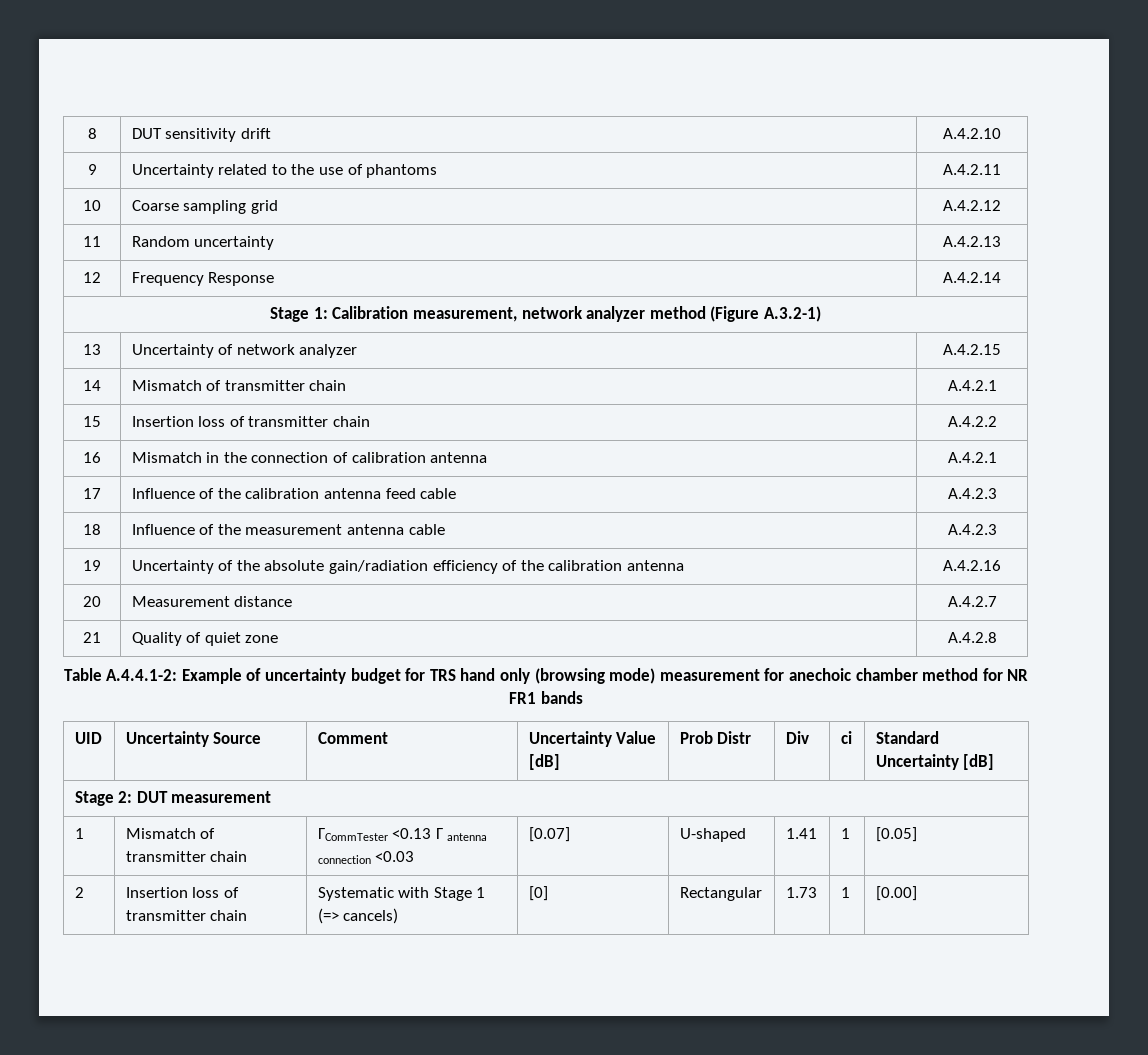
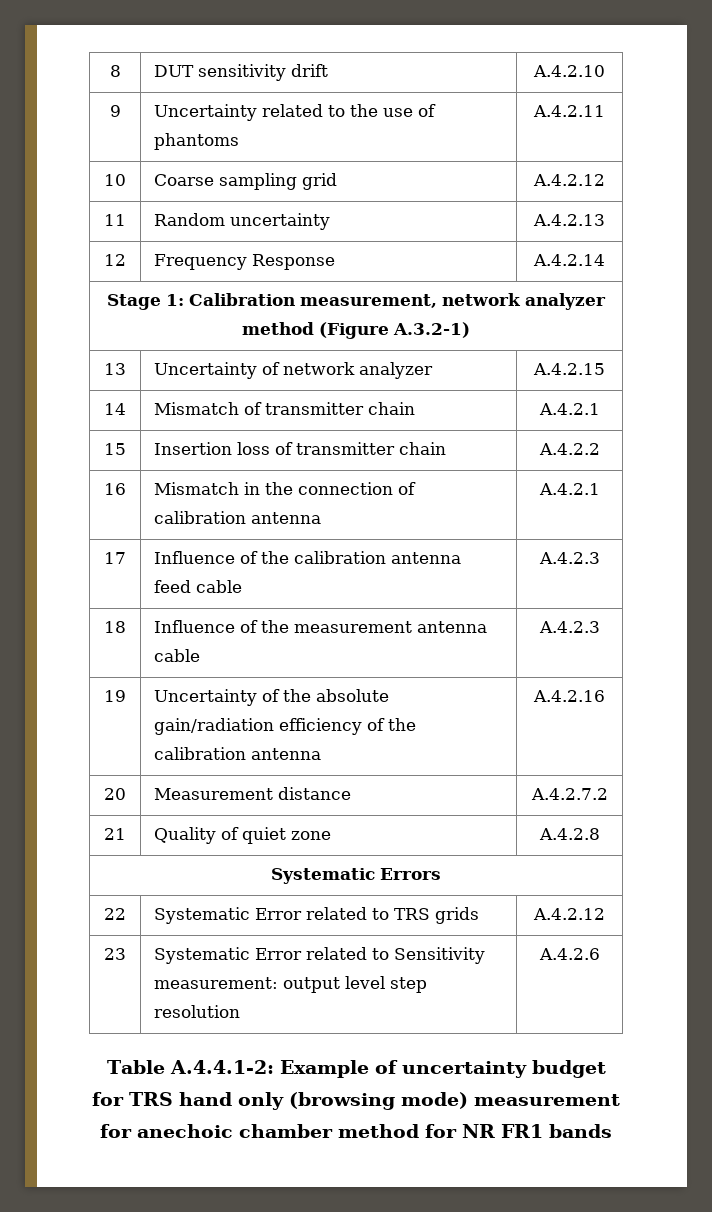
[947,596,997,607] A.4.2.7 -> [530,788,608,800] A.4.2.7.2
(997, 637) none -> [271,868,441,884] [104,908,126,920] [154,907,480,924] [533,908,605,920] [104,948,126,960] [154,947,486,964] [154,976,428,993] [154,1005,241,1018] [538,948,600,960] // Systematic Errors // 22 | Systematic Error related to TRS grids | A.4.2.12 // 23 | Systematic Error related to Sensitivity measurement: output level step resolution | A.4.2.6
[74,732,102,744] [125,731,262,747] [317,732,388,744] [528,731,657,747] [528,754,560,770] [679,731,752,744] [785,731,809,744] [840,731,852,744] [875,731,939,744] [875,754,995,770] [74,791,272,806] [74,828,84,839] [125,828,216,839] [125,851,248,862] [317,828,488,841] [317,851,415,864] [528,827,570,842] [679,828,746,842] [785,828,817,839] [840,828,850,839] [875,827,917,842] [74,887,84,898] [125,887,239,898] [125,910,248,921] [317,887,486,901] [317,908,399,924] [528,886,548,901] [679,887,762,901] [785,887,817,898] [840,887,850,898] [875,886,917,901] // UID | Uncertainty Source | Comment | Uncertainty Value [dB] | Prob Distr | Div | ci | Standard Uncertainty [dB] // Stage 2: DUT measurement // 1 | Mismatch of transmitter chain | ГCommTester <0.13 Г antenna connection <0.03 | [0.07] | U-shaped | 1.41 | 1 | [0.05] // 2 | Insertion loss of transmitter chain | Systematic with Stage 1 (=> cancels) | [0] | Rectangular | 1.73 | 1 | [0.00] -> (612, 1131) none

